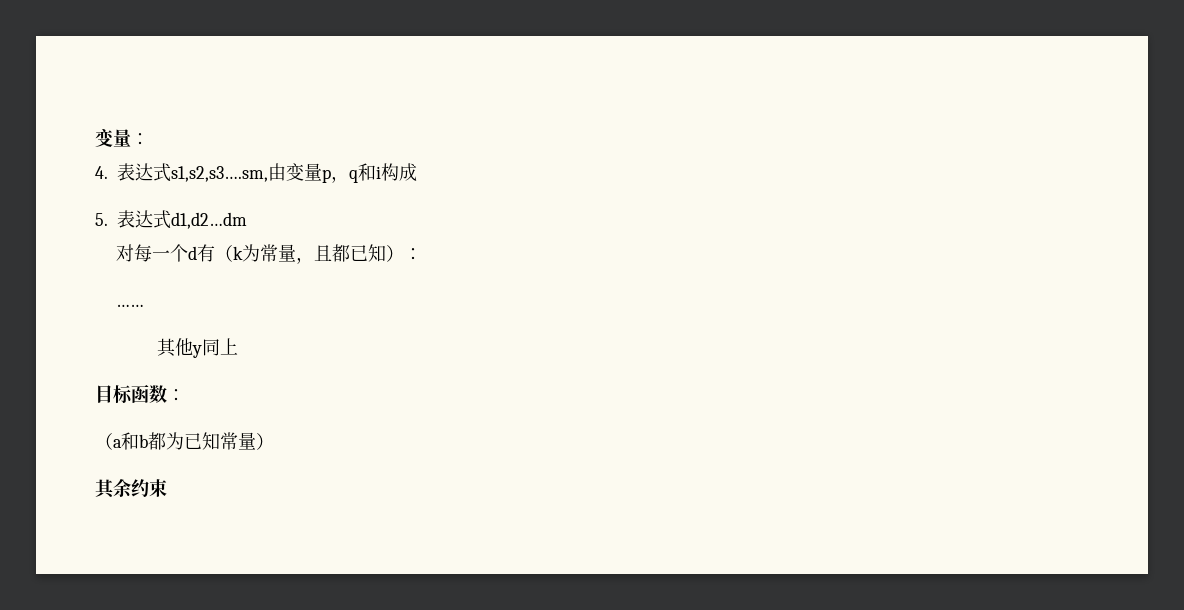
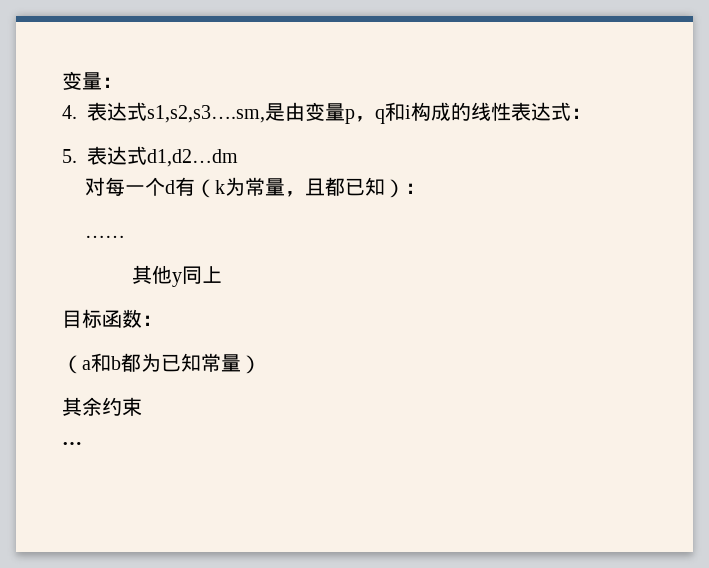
(268, 174) none -> [265,103,285,121] 是
(417, 172) none -> [451,102,591,121] 的线性表达式：
(167, 488) none -> [62,442,82,445] // …

